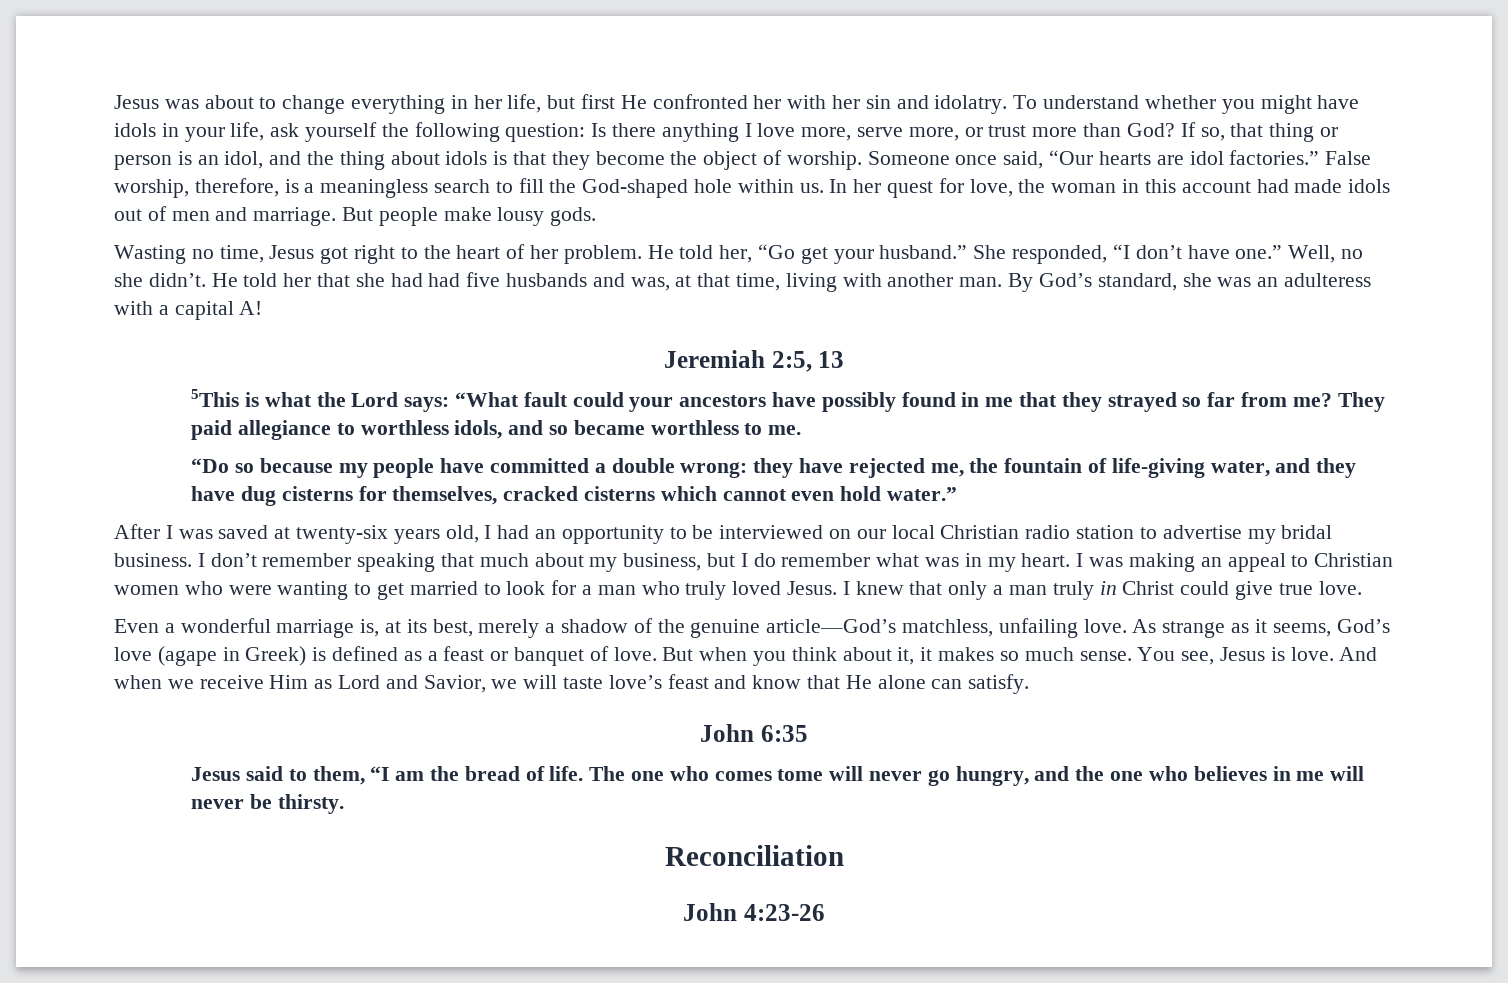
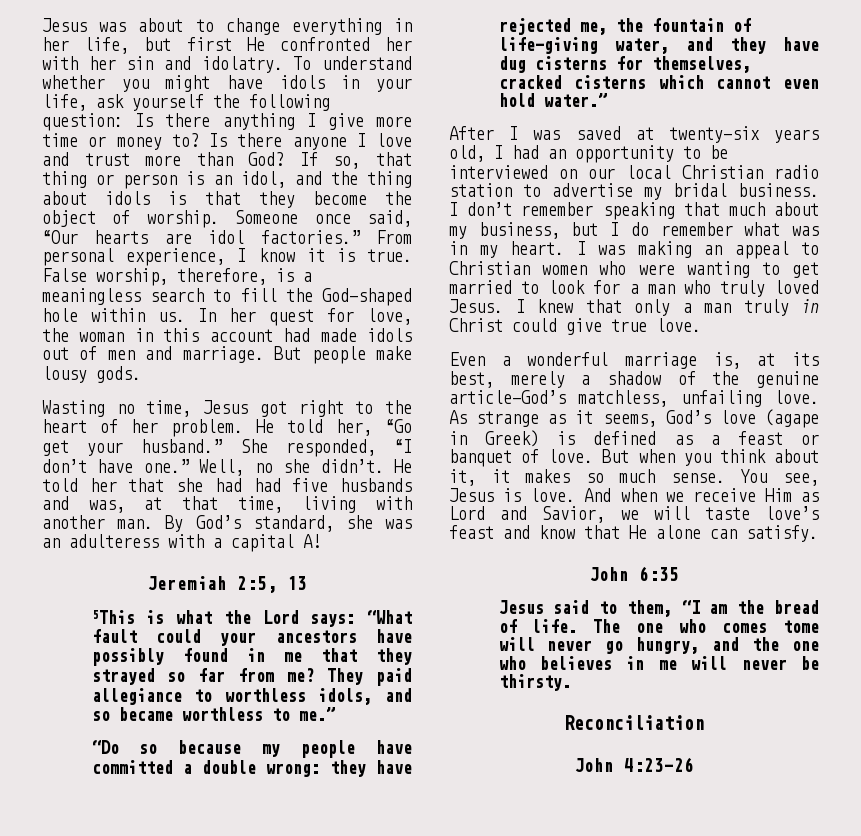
[757,123,983,141] love more, serve more, or -> [327,113,413,130] [42,133,412,150] [42,152,69,166] give more time or money to? Is there anyone I love and
(1320, 157) none -> [376,230,412,244] [42,248,413,266] From personal experience, I know it is true.
[768,425,802,435] me. -> [298,707,335,721] me.”

